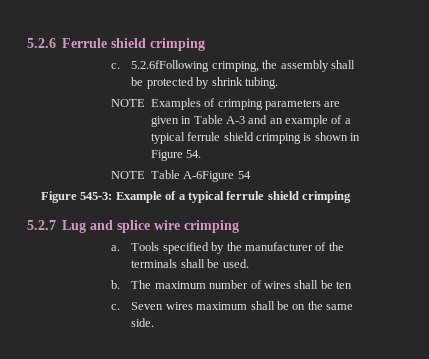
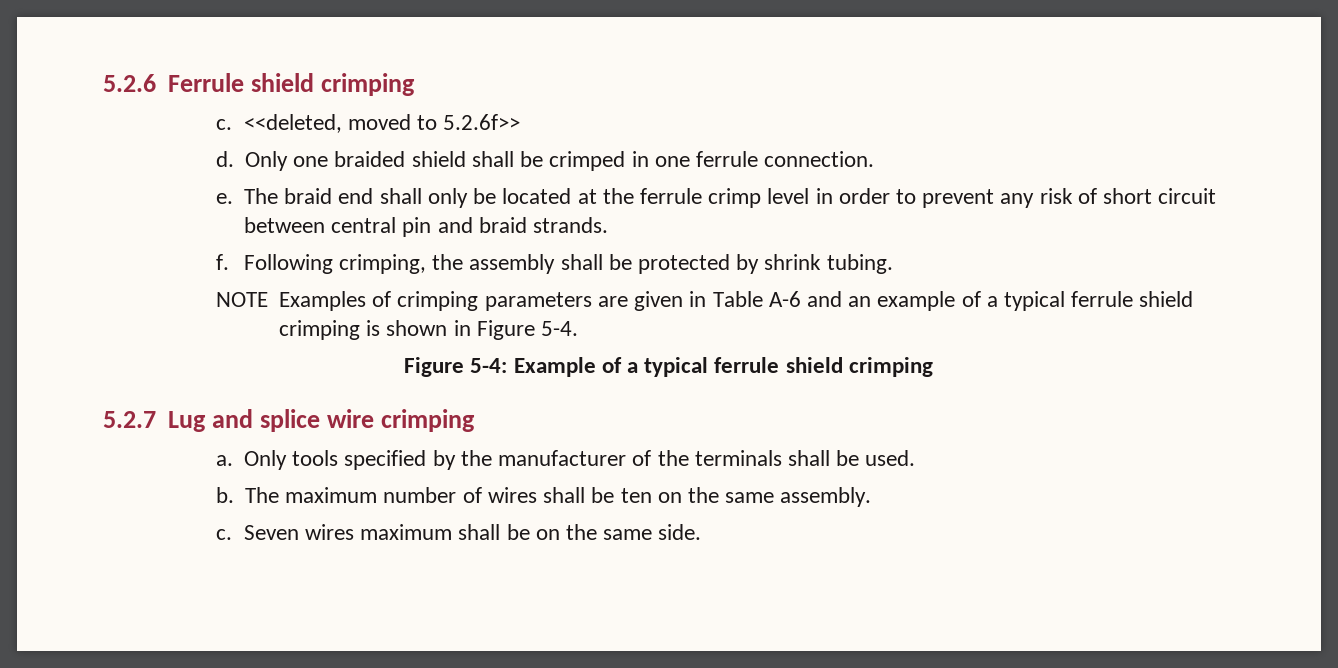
[131,60,210,72] 5.2.6fFollowing -> [243,114,521,133] [215,151,875,171] [215,188,1217,208] [244,217,609,237] [215,254,333,274] <<deleted, moved to 5.2.6f>> // d. Only one braided shield shall be crimped in one ferrule connection. // e. The braid end shall only be located at the ferrule crimp level in order to prevent any risk of short circuit between central pin and braid strands. // f. Following
[225,116,245,124] A-3 -> [768,291,801,307] A-6
[186,150,202,158] [110,170,251,182] [41,191,113,203] 54. // NOTE Table A-6Figure 54 // Figure 545-3: -> [541,321,579,336] [404,357,508,377] 5-4. // Figure 5-4:
[131,242,160,251] Tools -> [244,450,339,470] Only tools
(353, 285) none -> [657,487,872,507] on the same assembly.

